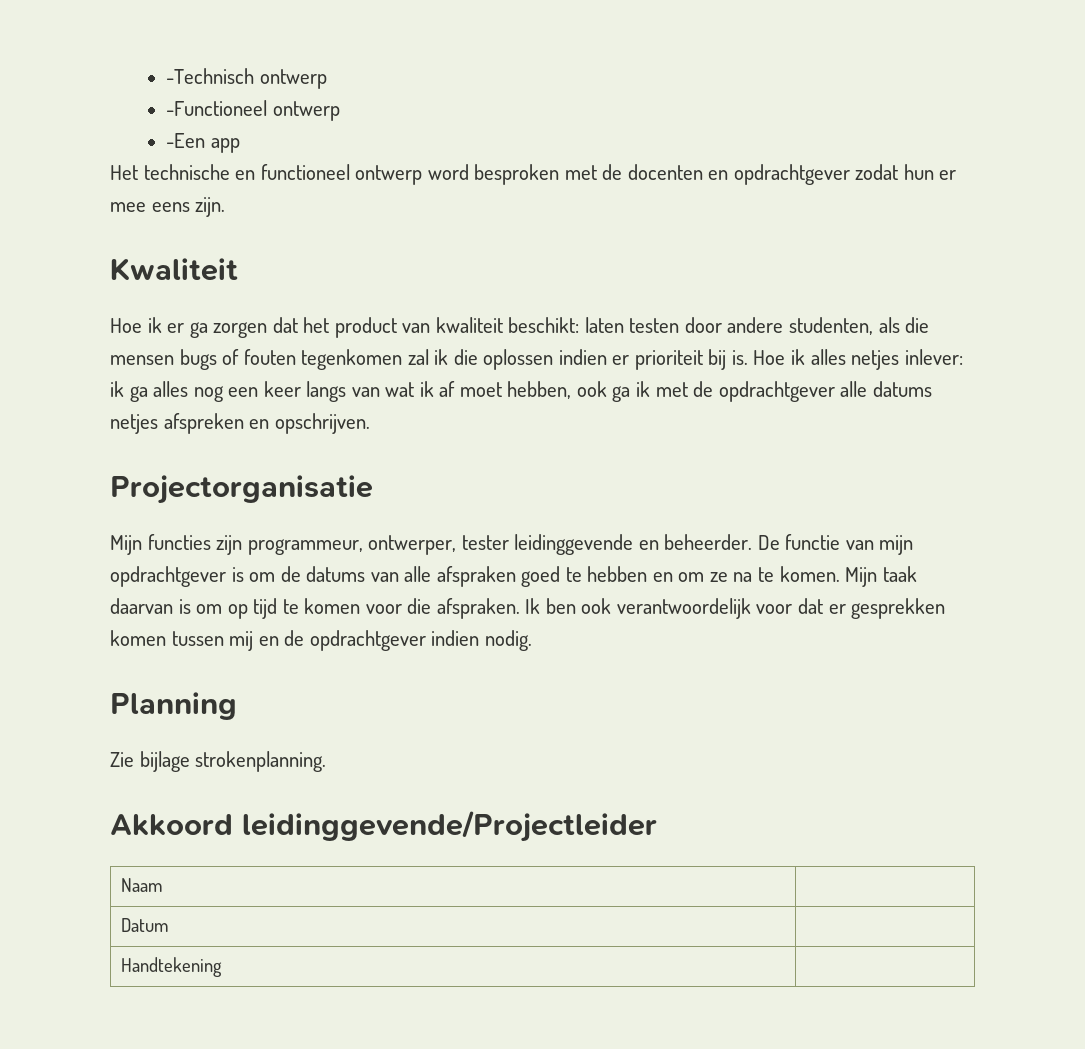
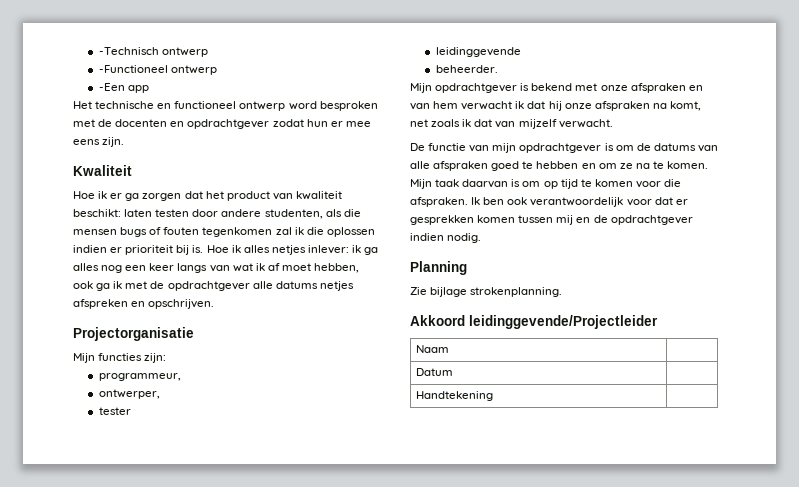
[216,535,243,555] zijn -> [144,353,167,363] zijn: //
(363, 547) none -> (181, 377) //
(457, 545) none -> (160, 394) //
(509, 542) none -> (131, 411) //
[638,534,753,550] en beheerder. -> [435,65,498,73] [410,83,703,93] [410,101,701,111] [410,119,613,129] // beheerder. // Mijn opdrachtgever is bekend met onze afspraken en van hem verwacht ik dat hij onze afspraken na komt, net zoals ik dat van mijzelf verwacht. //

